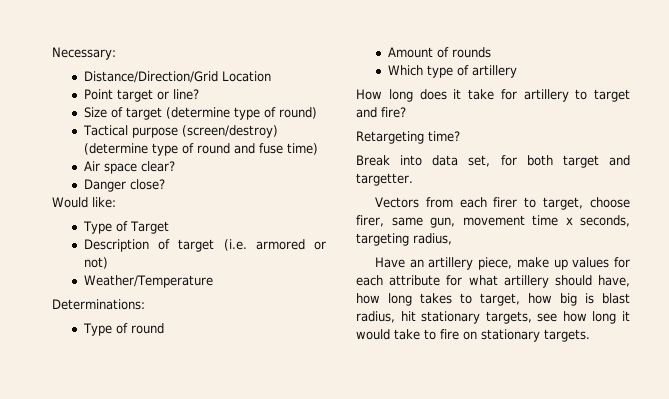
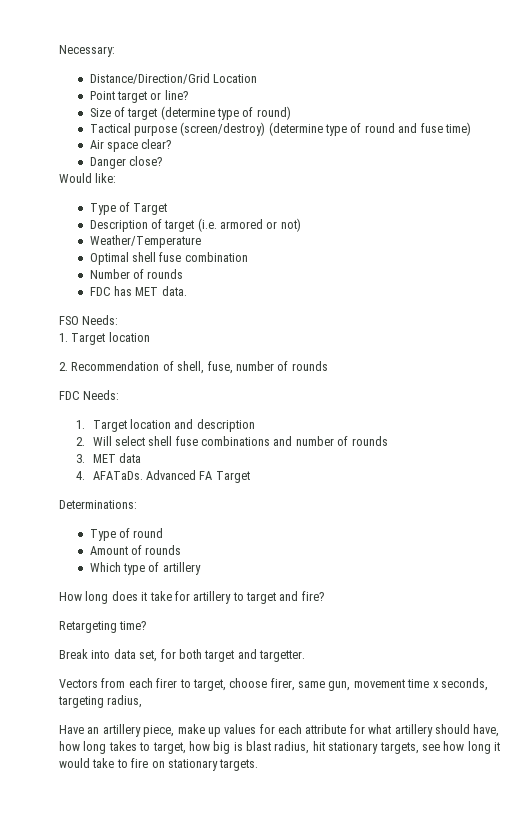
(213, 281) none -> [89,252,248,265] [89,269,184,279] [89,286,187,296] [59,315,119,325] [59,332,150,345] [59,361,328,374] [59,390,120,400] [75,419,255,432] [75,436,388,446] [75,453,141,463] [75,470,250,483] // Optimal shell fuse combination // Number of rounds // FDC has MET data. // FSO Needs: // 1. Target location // 2. Recommendation of shell, fuse, number of rounds // FDC Needs: // 1. Target location and description // 2. Will select shell fuse combinations and number of rounds // 3. MET data // 4. AFATaDs. Advanced FA Target

